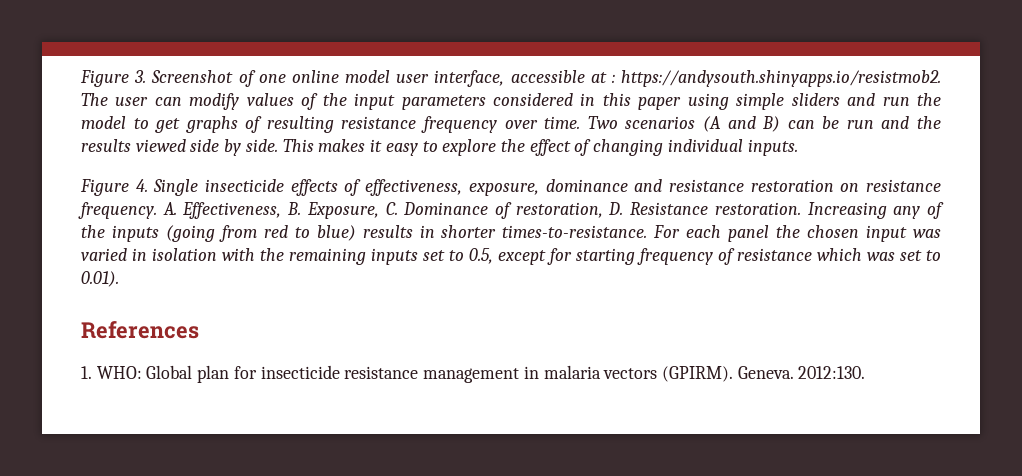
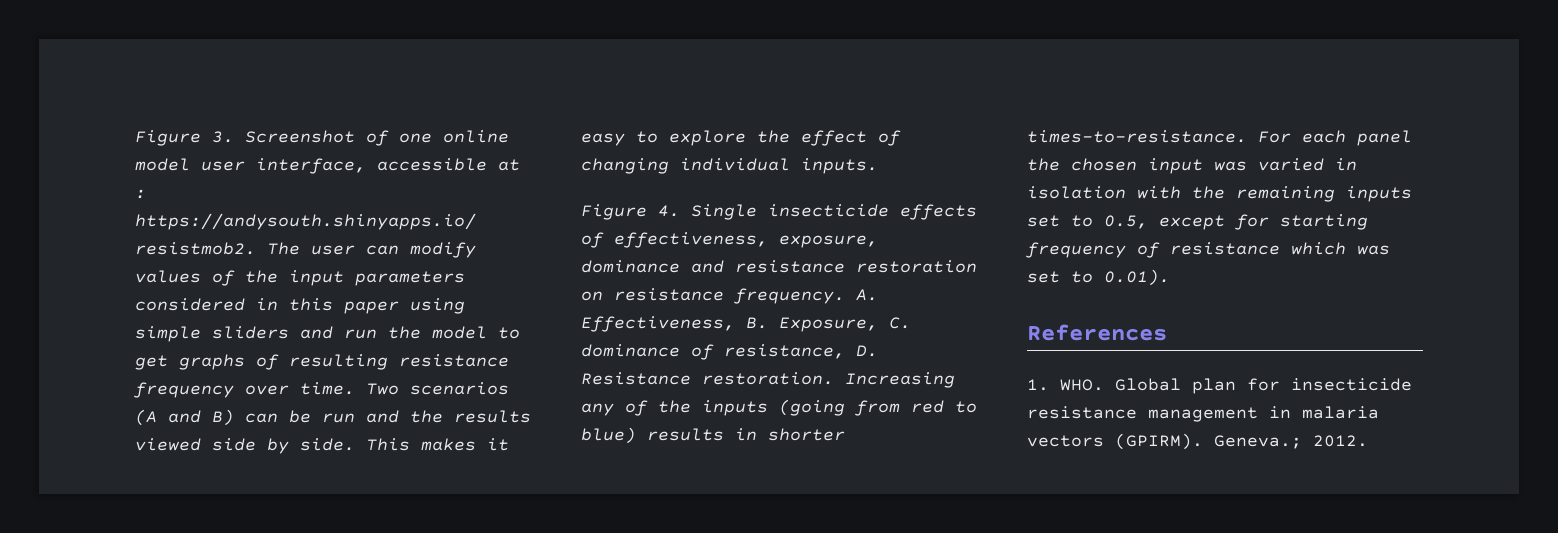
[403,202,603,219] Dominance of restoration, -> [581,344,845,360] dominance of resistance,
[96,366,142,379] WHO: -> [1060,379,1104,391] WHO.
[737,366,866,379] Geneva. 2012:130. -> [1214,435,1368,449] Geneva.; 2012.

